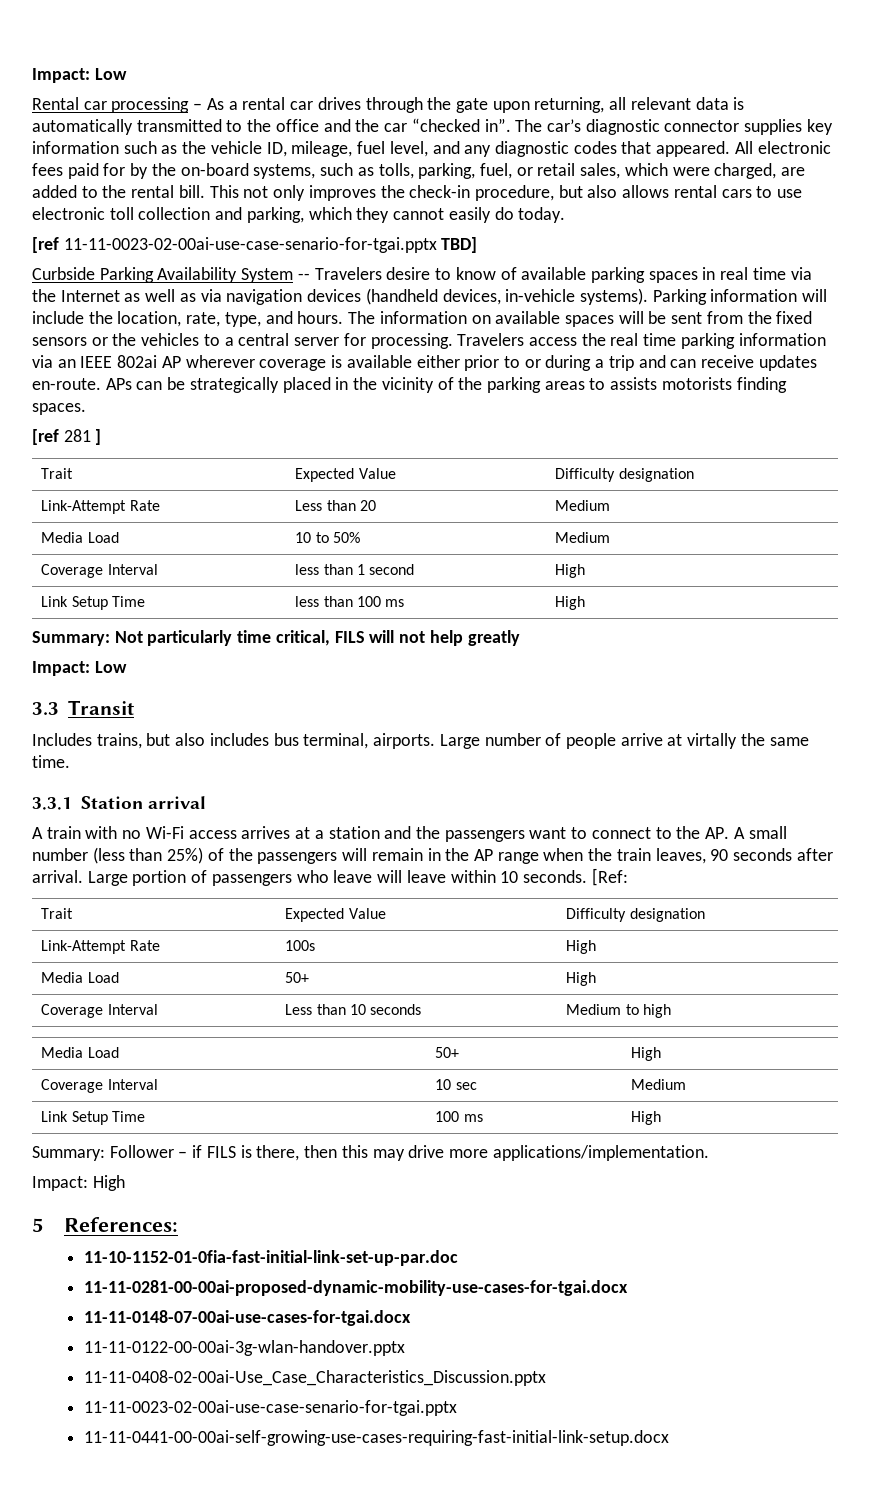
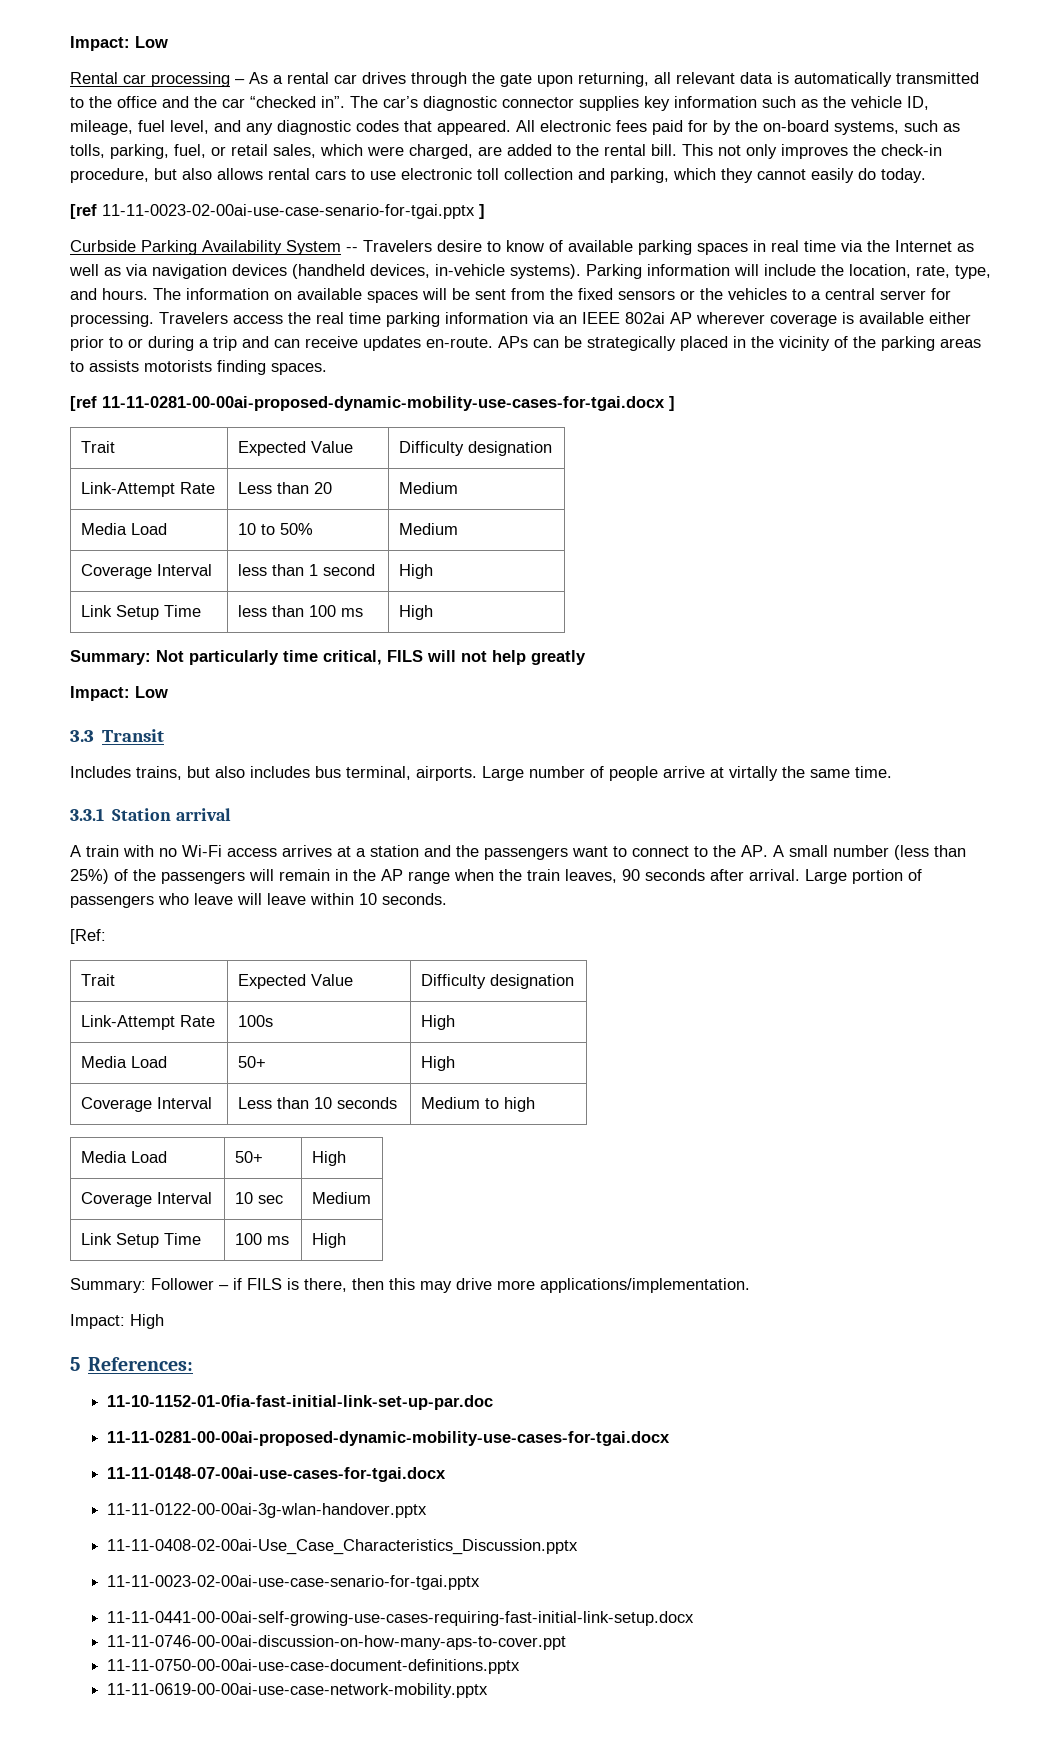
[441,237,478,253] TBD] -> [479,204,485,219] ]
[63,429,91,442] 281 -> [102,396,665,411] 11-11-0281-00-00ai-proposed-dynamic-mobility-use-cases-for-tgai.docx
(587, 876) none -> (447, 899) //
(669, 1438) none -> [106,1635,566,1650] [106,1659,520,1674] [106,1683,488,1698] // 11-11-0746-00-00ai-discussion-on-how-many-aps-to-cover.ppt // 11-11-0750-00-00ai-use-case-document-definitions.pptx // 11-11-0619-00-00ai-use-case-network-mobility.pptx

